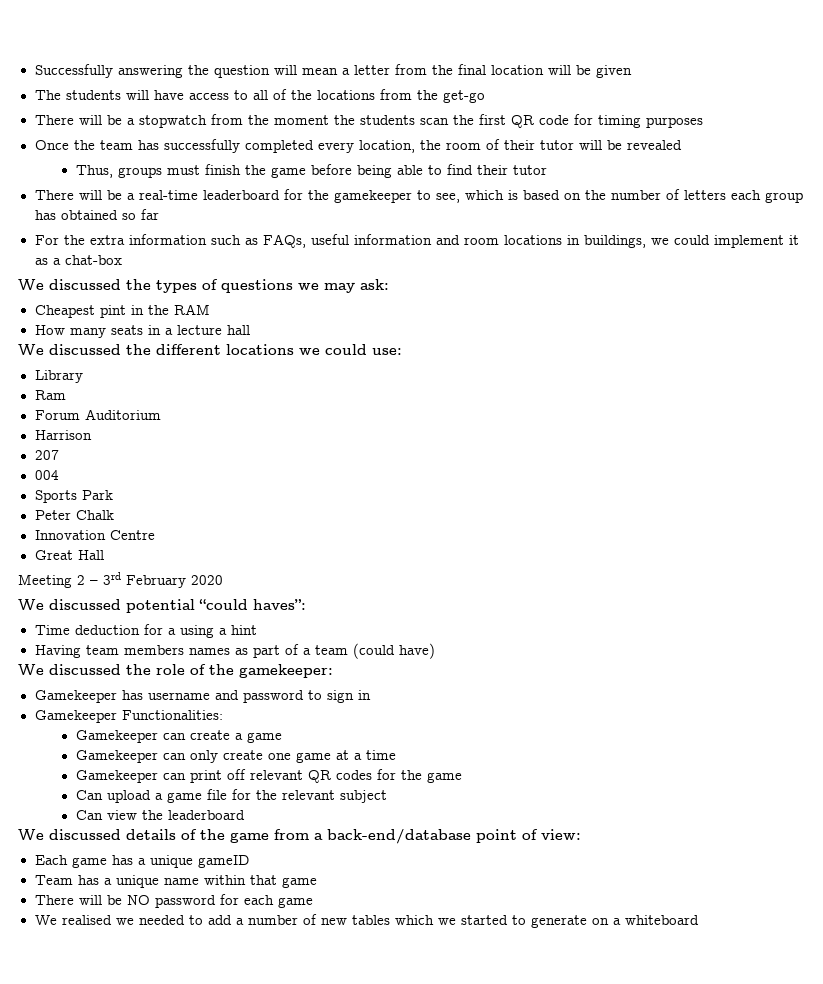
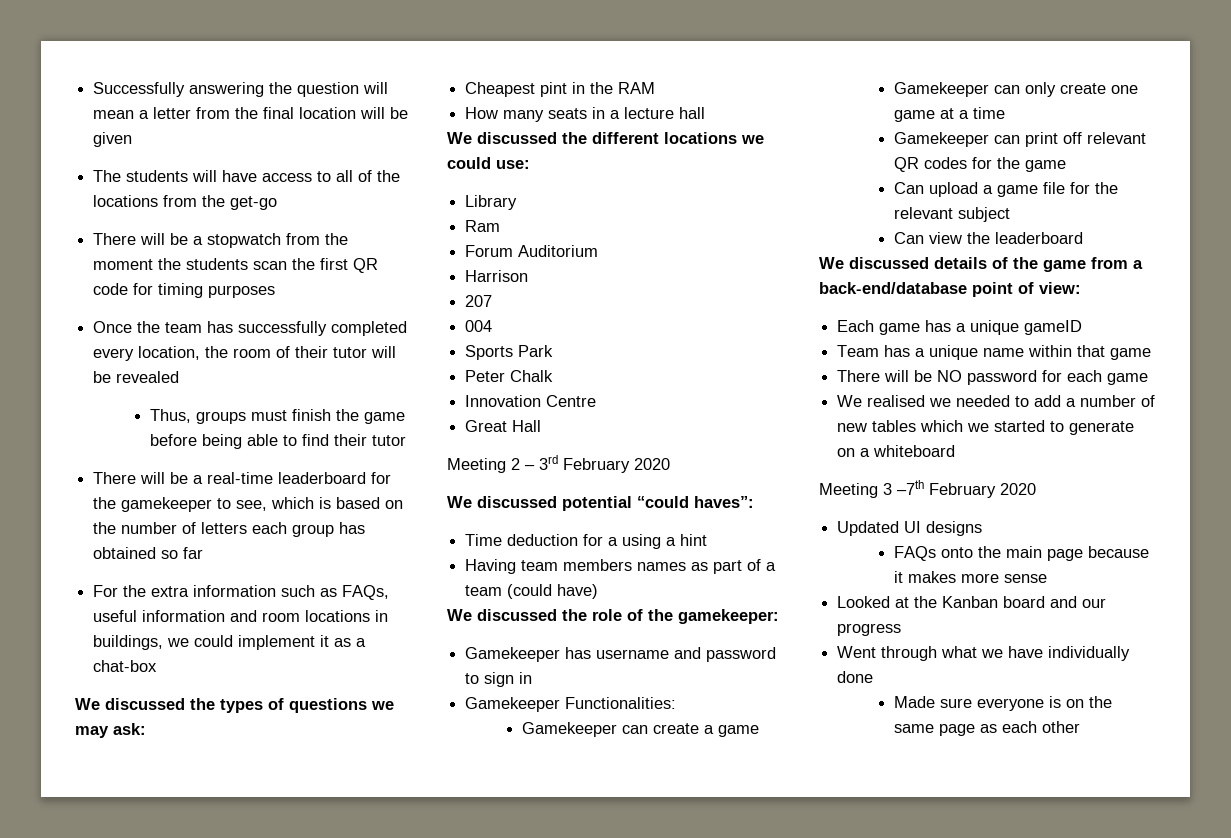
(699, 920) none -> [819,480,1036,498] [837,521,983,536] [893,546,1149,561] [893,571,1047,583] [837,596,1107,608] [837,623,902,636] [837,646,1131,661] [837,671,874,683] [893,696,1112,711] [893,721,1080,736] // Meeting 3 –7th February 2020 // Updated UI designs // FAQs onto the main page because it makes more sense // Looked at the Kanban board and our progress // Went through what we have individually done // Made sure everyone is on the same page as each other

